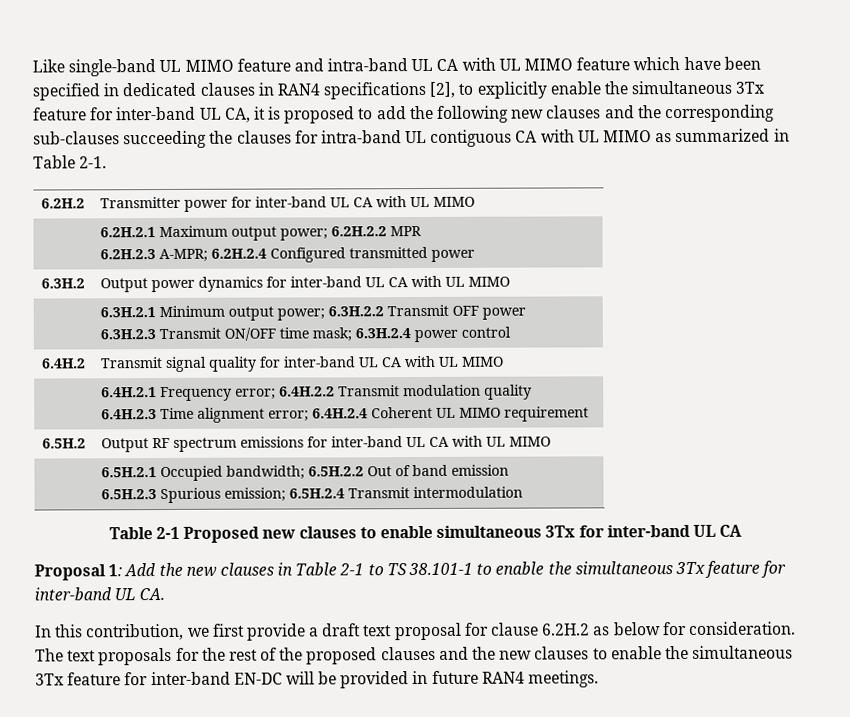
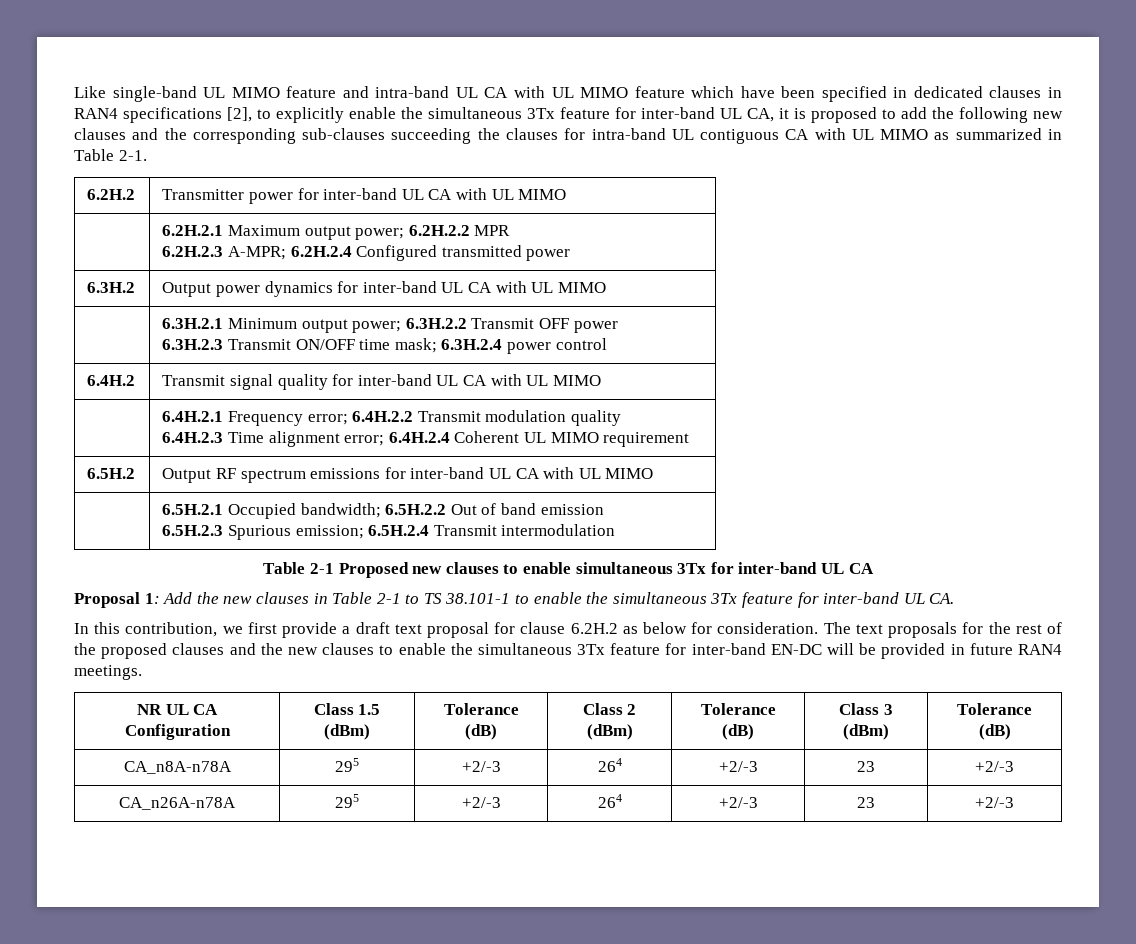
(600, 679) none -> [136,704,219,715] [124,724,231,740] [313,703,381,715] [324,724,370,740] [443,703,519,715] [465,724,497,740] [582,703,637,715] [586,724,633,740] [700,703,776,715] [722,724,754,740] [839,703,893,715] [843,724,889,740] [957,703,1032,715] [978,724,1011,740] [123,761,232,774] [335,758,359,772] [461,761,501,772] [597,758,622,772] [718,761,758,772] [857,761,875,772] [975,761,1014,772] [119,797,236,810] [335,794,359,808] [461,797,501,808] [597,794,622,808] [718,797,758,808] [857,797,875,808] [975,797,1014,808] // NR UL CA Configuration | Class 1.5 (dBm) | Tolerance (dB) | Class 2 (dBm) | Tolerance (dB) | Class 3 (dBm) | Tolerance (dB) // CA_n8A-n78A | 295 | +2/-3 | 264 | +2/-3 | 23 | +2/-3 // CA_n26A-n78A | 295 | +2/-3 | 264 | +2/-3 | 23 | +2/-3

